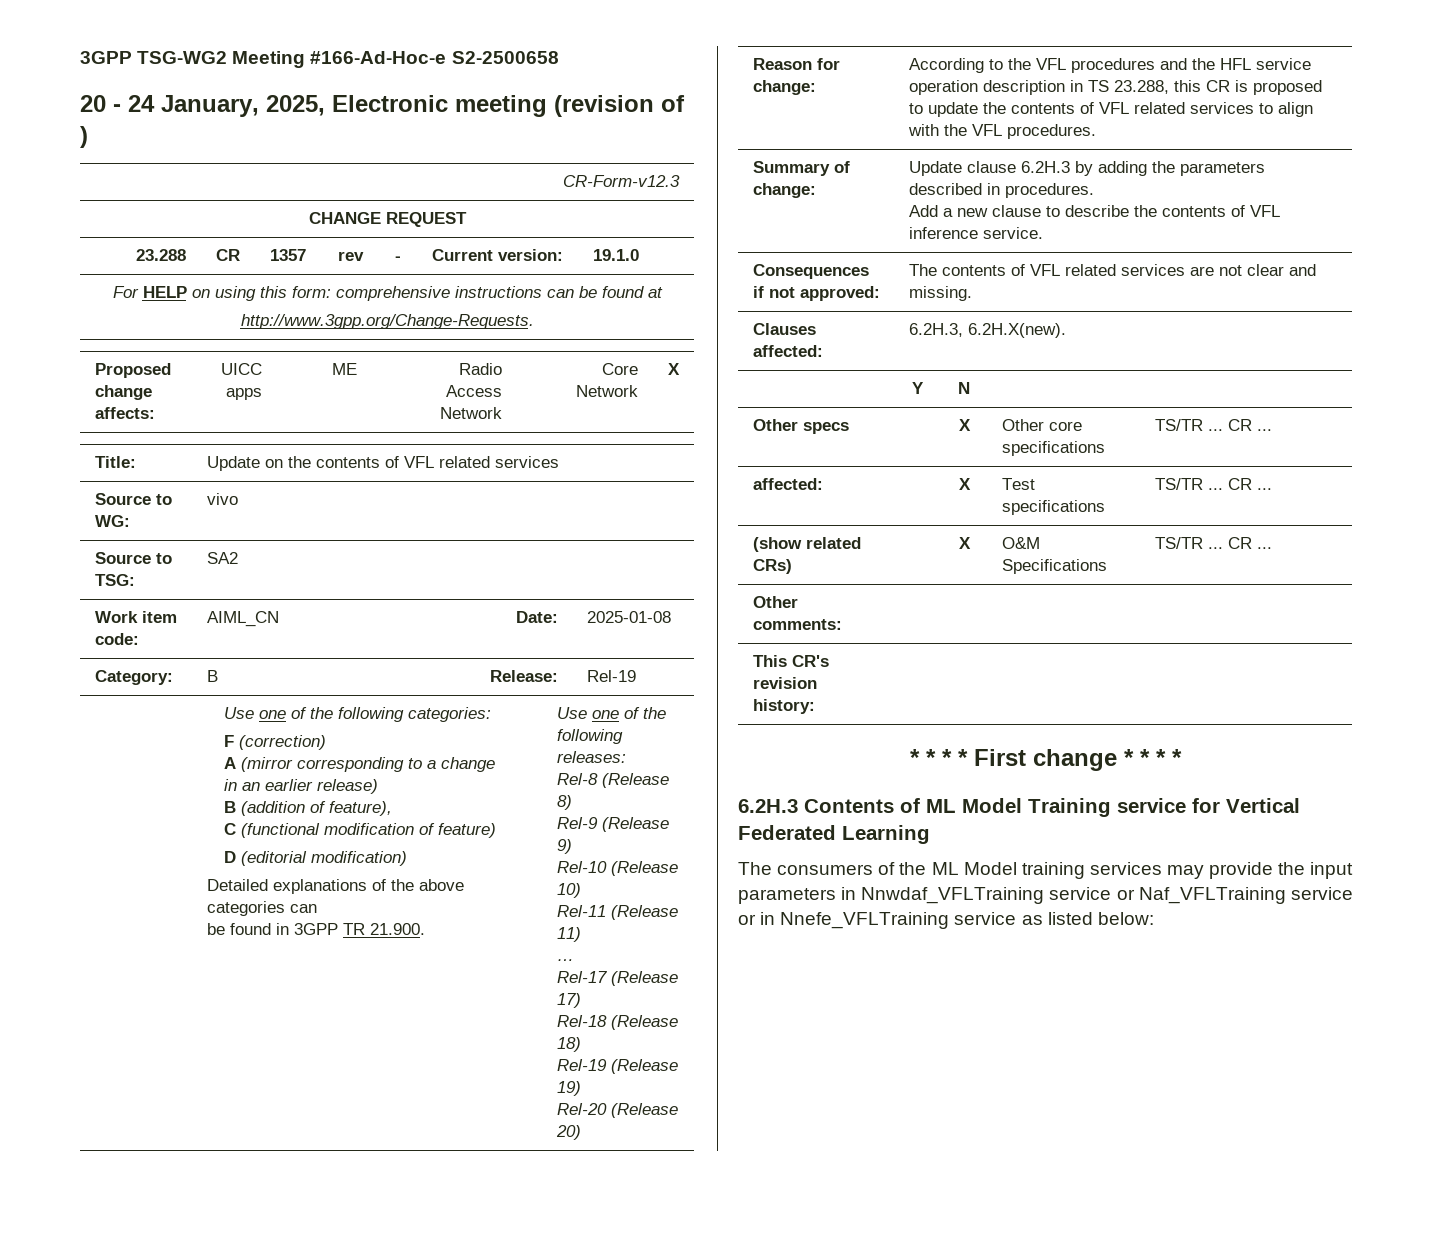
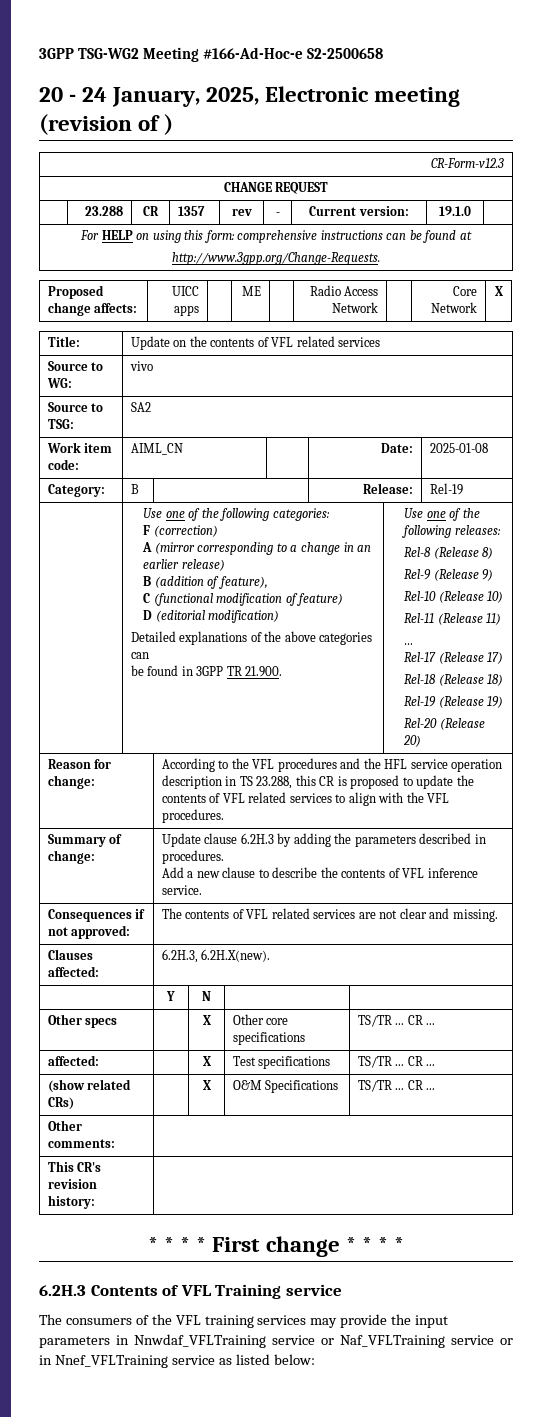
[926,798,1022,813] ML Model -> [180,1285,212,1296] VFL
[1192,798,1300,813] [738,825,930,844] for Vertical Federated Learning -> (342, 1290) none
[931,862,1017,875] ML Model -> [175,1315,201,1325] VFL
[780,912,950,929] Nnefe_VFLTraining -> [54,1355,168,1368] Nnef_VFLTraining

